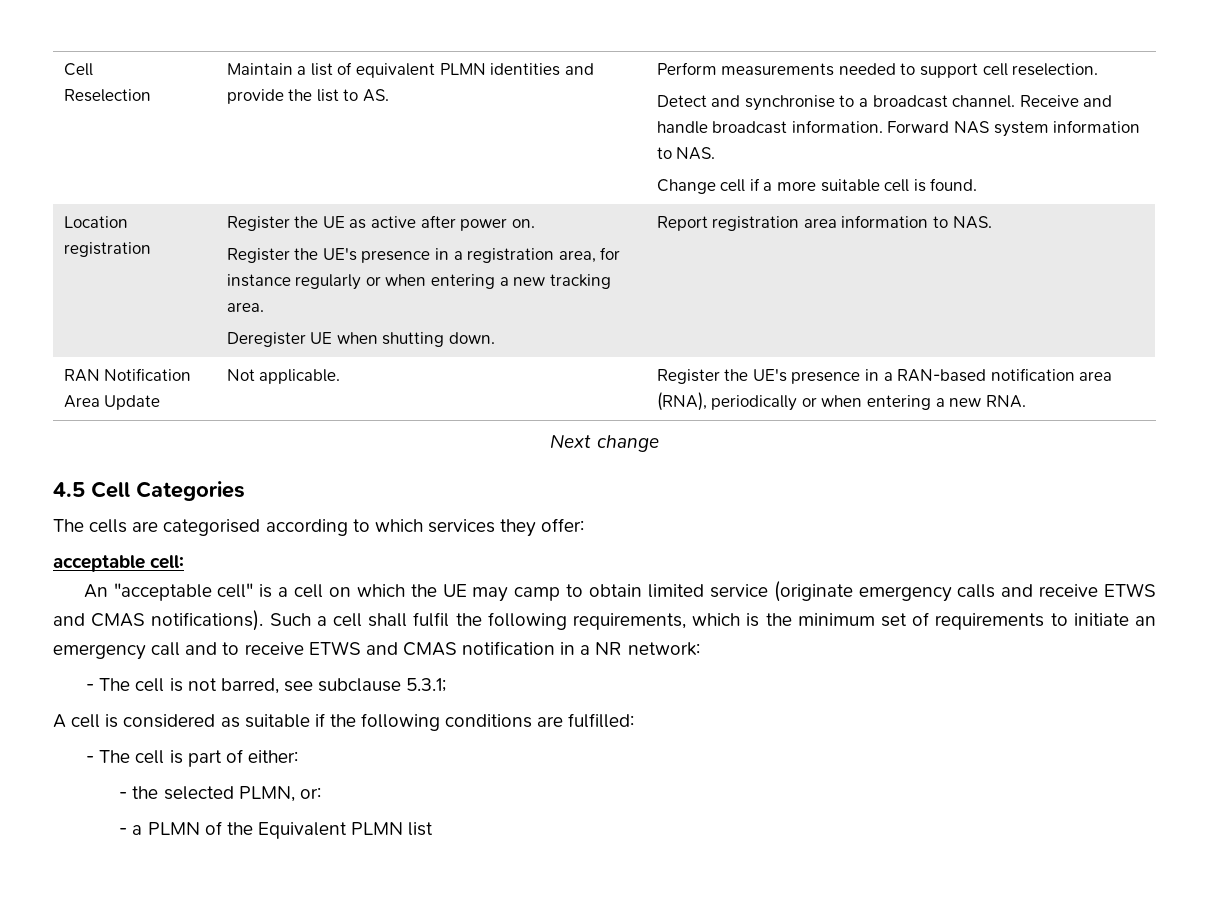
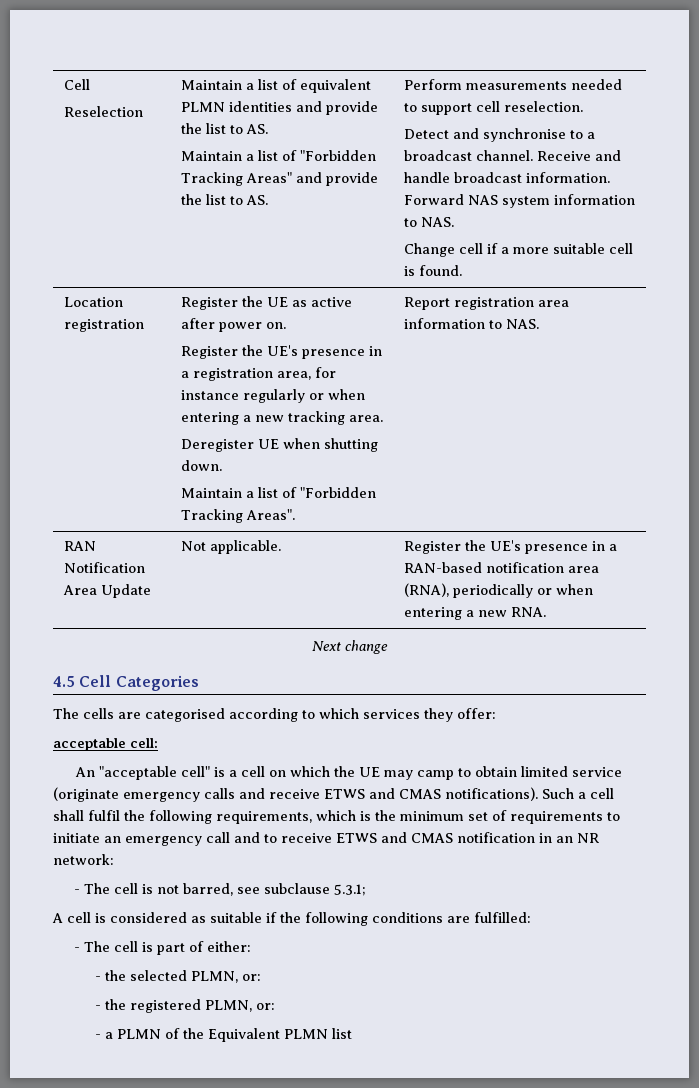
(389, 95) none -> [180,150,376,161] [180,172,378,186] [180,194,268,205] // Maintain a list of "Forbidden Tracking Areas" and provide the list to AS.
(495, 338) none -> [180,487,376,498] [180,509,295,523] // Maintain a list of "Forbidden Tracking Areas".
[580,645,591,655] a -> [556,836,573,843] an
(321, 793) none -> [95,999,276,1013] // - the registered PLMN, or:

